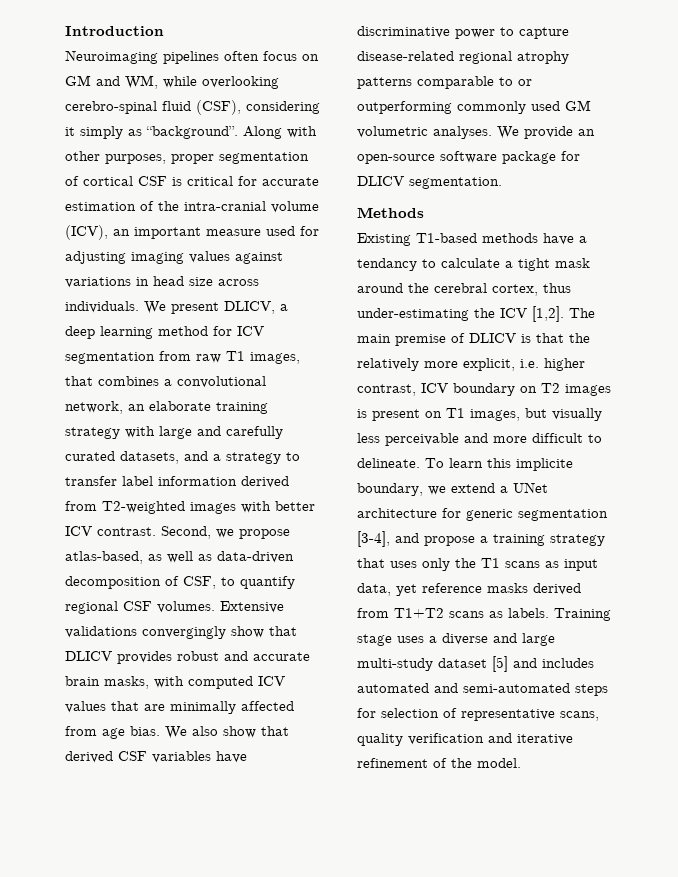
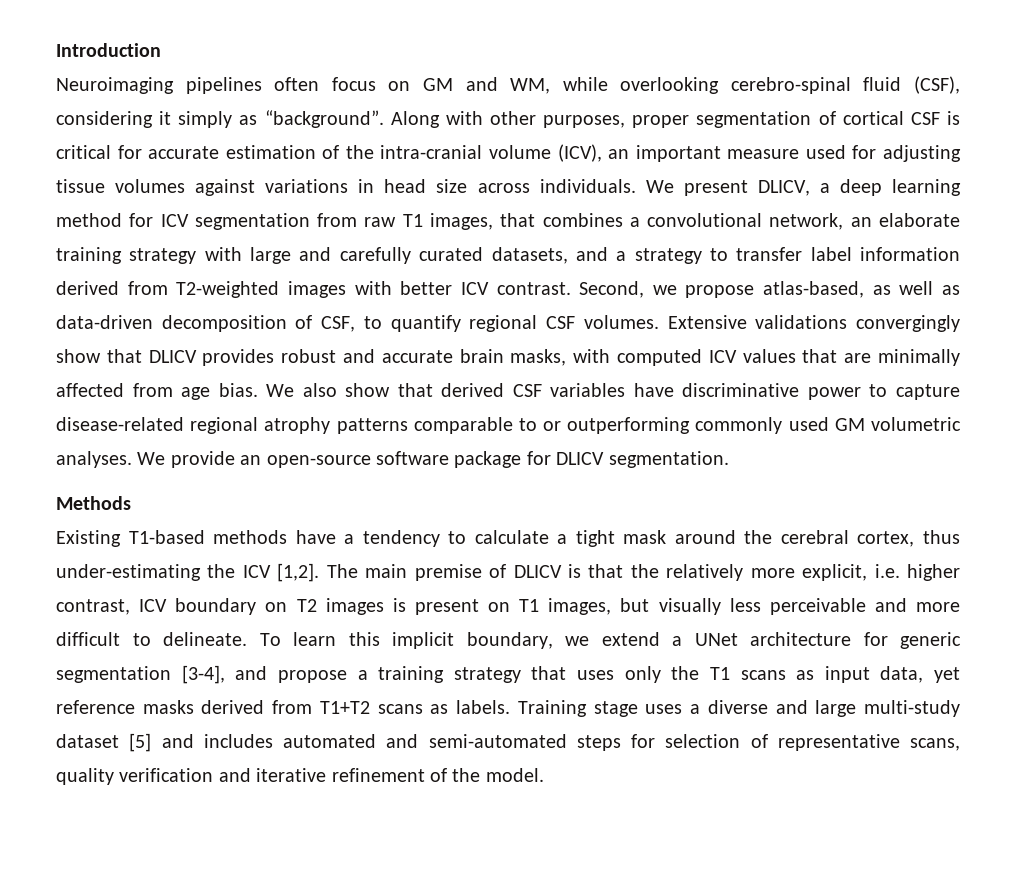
[131,251,230,264] imaging values -> [56,179,186,193] tissue volumes
[357,258,417,271] tendancy -> [362,530,440,547] tendency
[516,458,573,471] implicite -> [392,632,454,649] implicit

